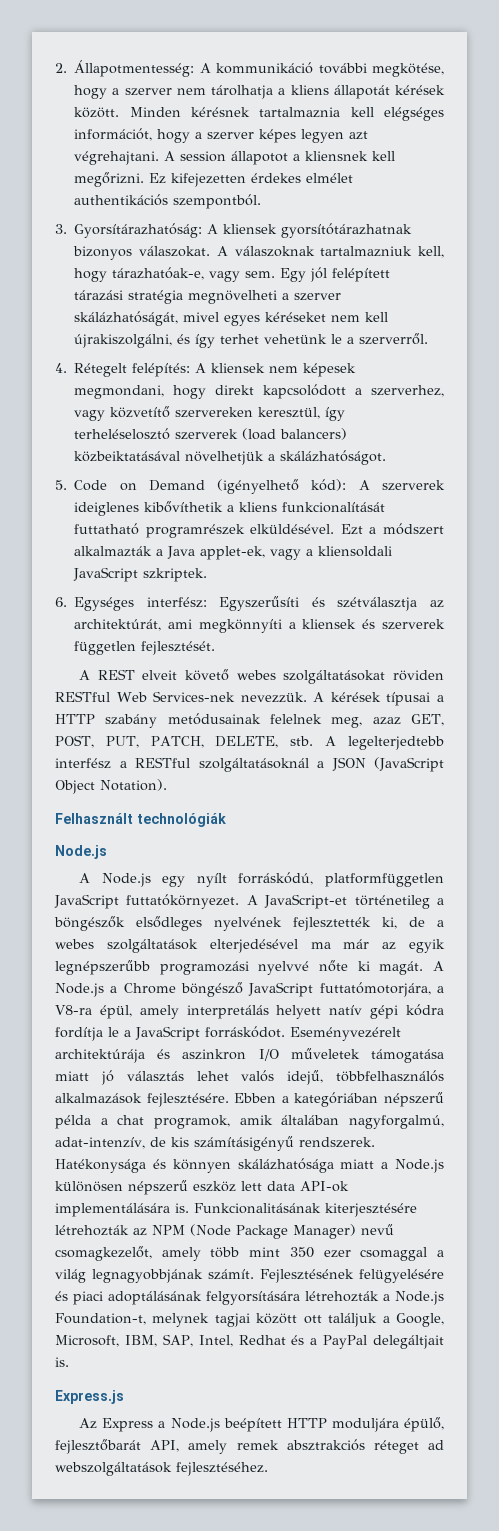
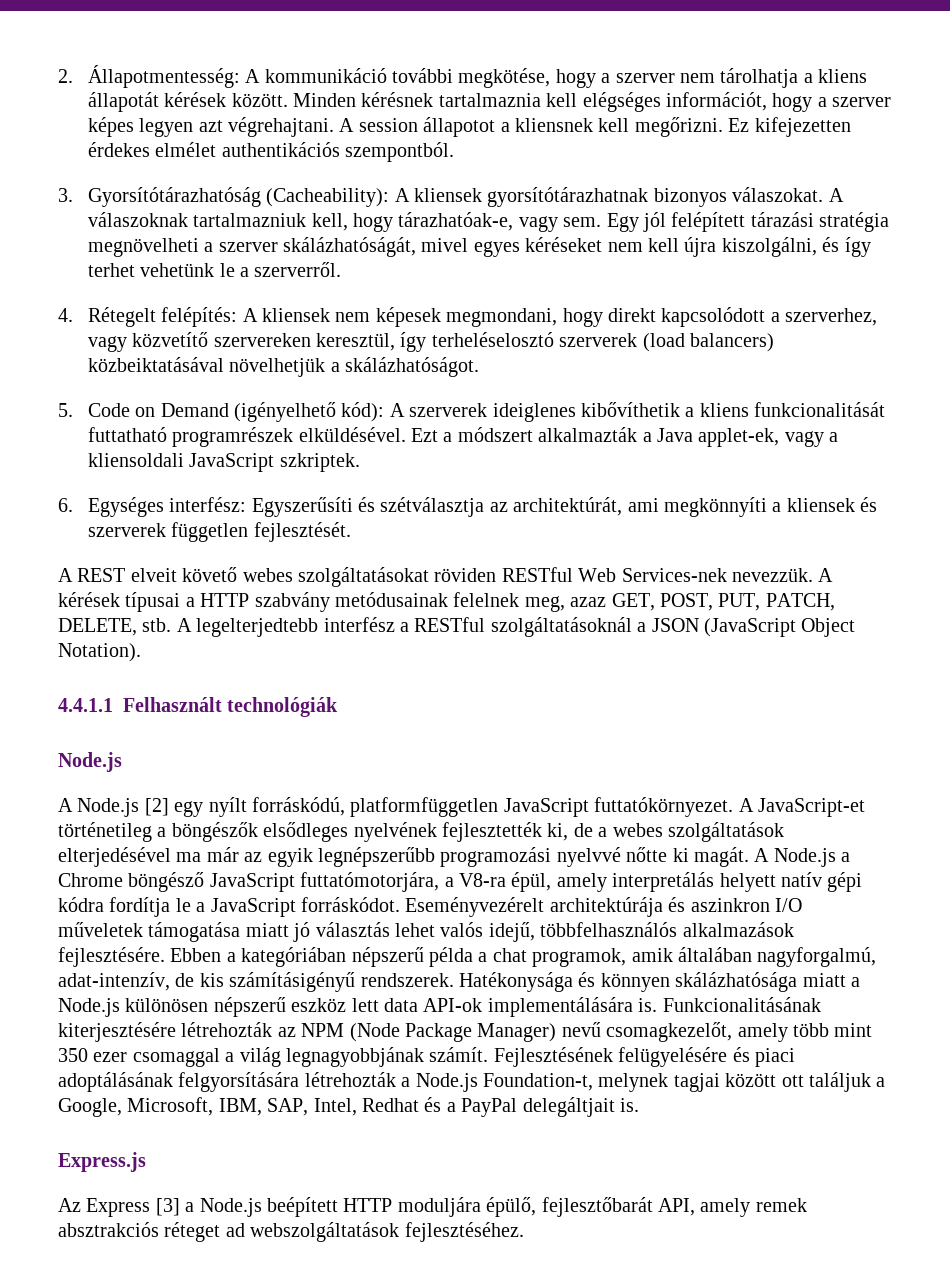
[74,223,203,238] Gyorsítárazhatóság: -> [87,187,390,207] Gyorsítótárazhatóság (Cacheability):
[74,334,173,348] újrakiszolgálni, -> [684,237,817,257] újra kiszolgálni,
[282,502,386,513] funkcionalítását -> [754,402,886,417] funkcionalitását
[105,714,158,728] szabány -> [254,592,330,612] szabvány
(167, 785) none -> [58,698,113,712] 4.4.1.1
(151, 880) none -> [144,798,169,816] [2]
[319,960,348,972] nőte -> [626,847,668,862] nőtte
(154, 1425) none -> [155,1198,180,1216] [3]

